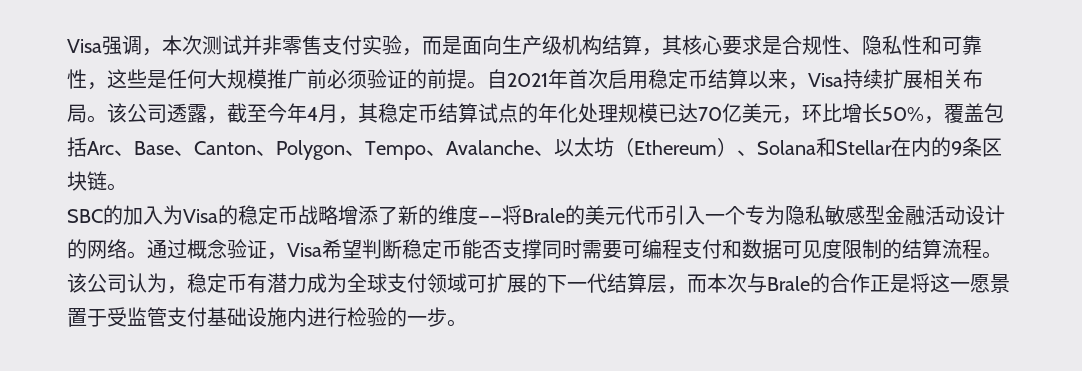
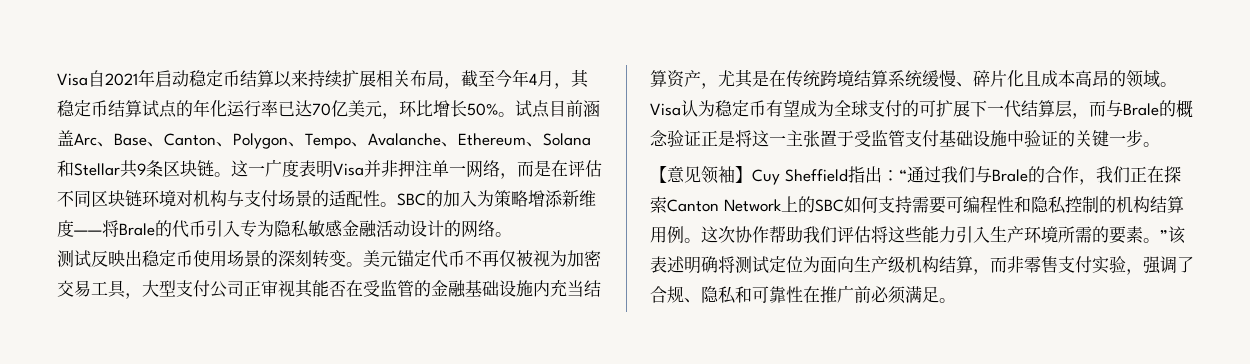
[67,35,982,56] [67,69,648,90] Visa强调，本次测试并非零售支付实验，而是面向生产级机构结算，其核心要求是合规性、隐私性和可靠性，这些是任何大规模推广前必须验证的前提。自2021年首次启用 -> [57,69,189,87] Visa自2021年启动
[788,73,843,90] ，Visa -> (308, 78) none
[87,103,207,123] 。该公司透露 -> (444, 78) none
[578,103,658,123] 处理规模 -> [227,100,278,117] 运行率
[924,103,1004,124] [67,137,87,157] ，覆盖包括 -> [498,100,600,118] [57,130,74,146] 。试点目前涵盖
[553,137,737,157] 以太坊（Ethereum） -> [458,133,526,146] Ethereum
[890,137,951,157] 在内的 -> [120,160,137,178] 共
[67,205,438,225] // SBC的加入为Visa的稳定币战略增添了新的 -> [231,159,602,179] [57,190,579,207] 这一广度表明Visa并非押注单一网络，而是在评估不同区块链环境对机构与支付场景的适配性。SBC的加入为策略增添新
[585,205,625,225] 美元 -> (172, 228) none
[705,206,745,225] 一个 -> (240, 228) none
[865,205,885,224] 型 -> (343, 228) none
[147,239,1002,260] [67,273,187,294] 通过概念验证，Visa希望判断稳定币能否支撑同时需要可编程支付和数据可见度限制的结算流程。该公司认为， -> [57,250,601,268] [57,279,601,299] [650,69,1177,89] [650,100,715,117] // 测试反映出稳定币使用场景的深刻转变。美元锚定代币不再仅被视为加密交易工具，大型支付公司正审视其能否在受监管的金融基础设施内充当结算资产，尤其是在传统跨境结算系统缓慢、碎片化且成本高昂的领域。Visa认为
[267,273,307,293] 潜力 -> [783,99,800,117] 望
[427,273,547,293] 领域可扩展的 -> [902,100,970,117] 的可扩展
[707,273,870,293] 本次与Brale的合作 -> [1106,100,1193,118] [650,130,701,147] 与Brale的概念验证
[970,274,1010,293] 愿景 -> [786,130,820,147] 主张
[287,307,407,327] 内进行检验的 -> [1007,130,1109,147] 中验证的关键
(467, 323) none -> [650,166,1181,185] [650,196,1184,214] [650,226,1186,244] [650,256,1194,275] [650,285,956,304] // 【意见领袖】Cuy Sheffield指出：“通过我们与Brale的合作，我们正在探索Canton Network上的SBC如何支持需要可编程性和隐私控制的机构结算用例。这次协作帮助我们评估将这些能力引入生产环境所需的要素。”该表述明确将测试定位为面向生产级机构结算，而非零售支付实验，强调了合规、隐私和可靠性在推广前必须满足。

